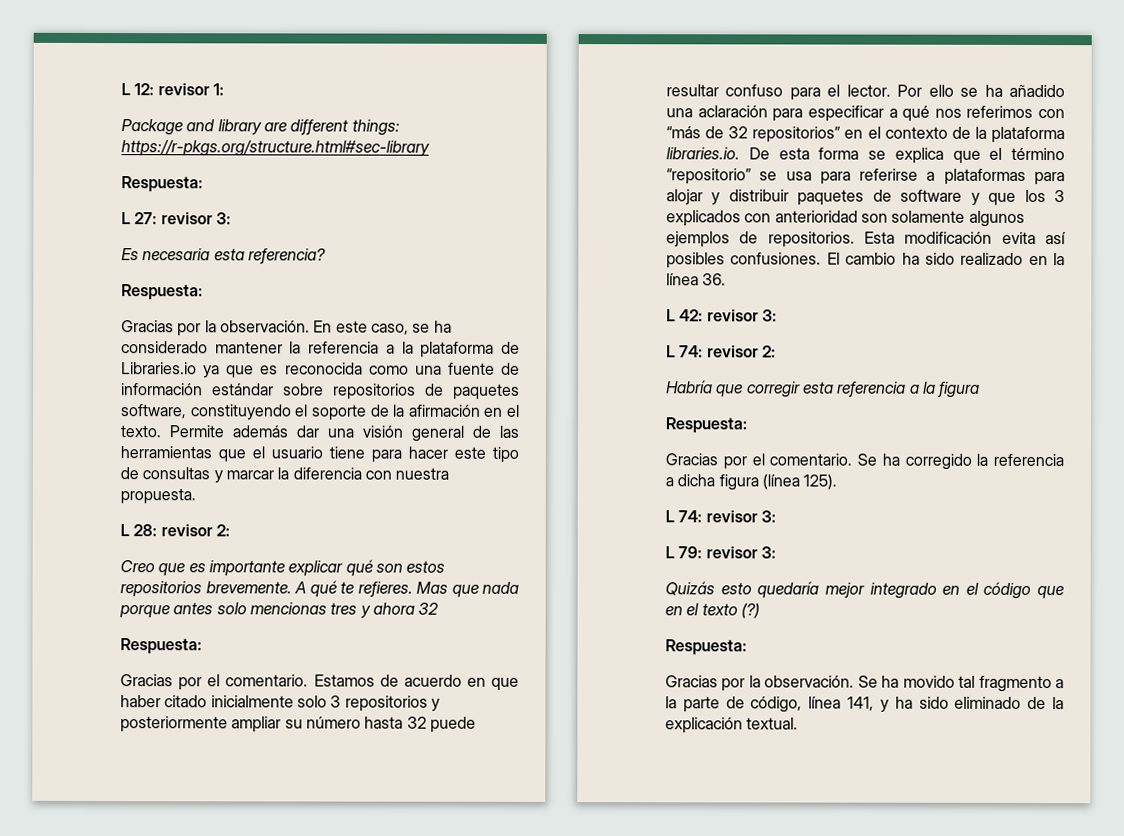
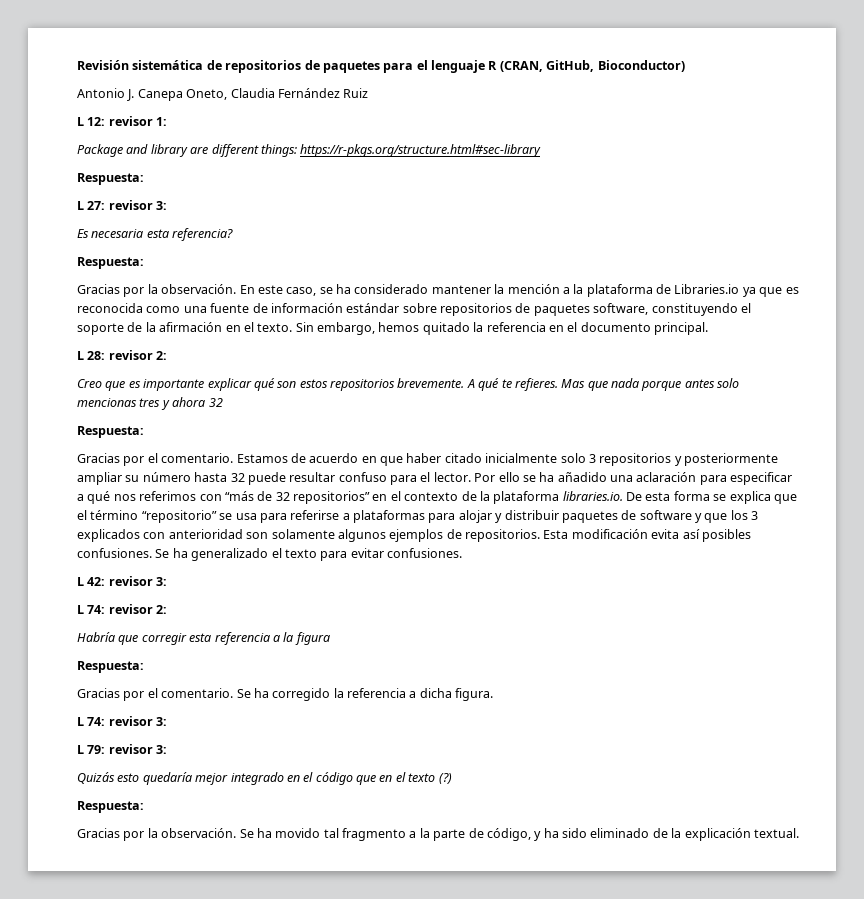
(121, 89) none -> [77,60,685,73] [77,88,369,101] Revisión sistemática de repositorios de paquetes para el lenguaje R (CRAN, GitHub, Bioconductor) // Antonio J. Canepa Oneto, Claudia Fernández Ruiz //
[308,341,380,354] referencia -> [507,284,560,294] mención
[169,425,519,442] [120,446,519,463] [120,467,450,484] [120,488,196,505] Permite además dar una visión general de las herramientas que el usuario tiene para hacer este tipo de consultas y marcar la diferencia con nuestra propuesta. -> [295,322,708,335] Sin embargo, hemos quitado la referencia en el documento principal.
[826,252,1065,266] [666,273,727,286] El cambio ha sido realizado en la línea 36. -> [155,548,462,561] Se ha generalizado el texto para evitar confusiones.
[718,474,838,491] figura (línea 125). -> [455,688,494,701] figura.
[808,696,875,711] línea 141, -> (531, 834) none

